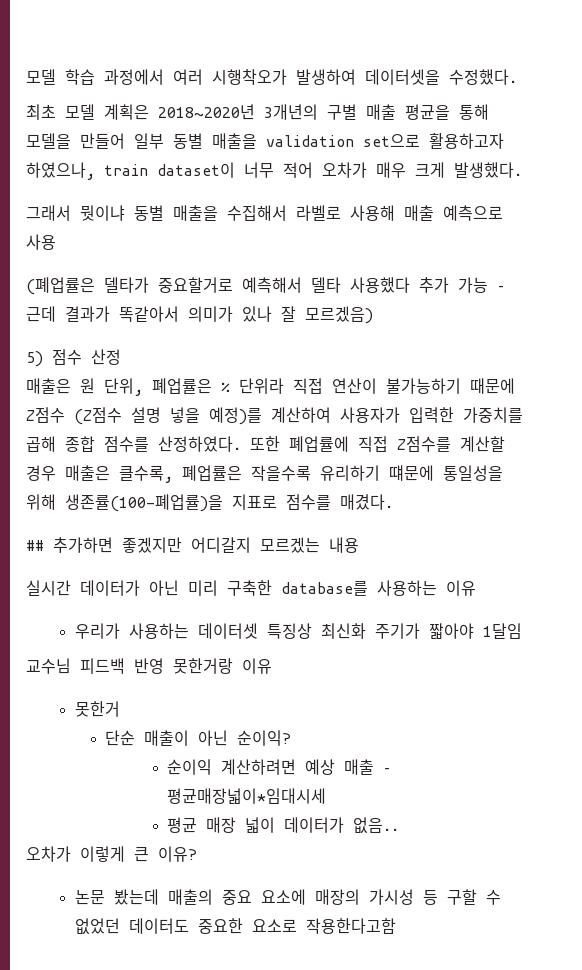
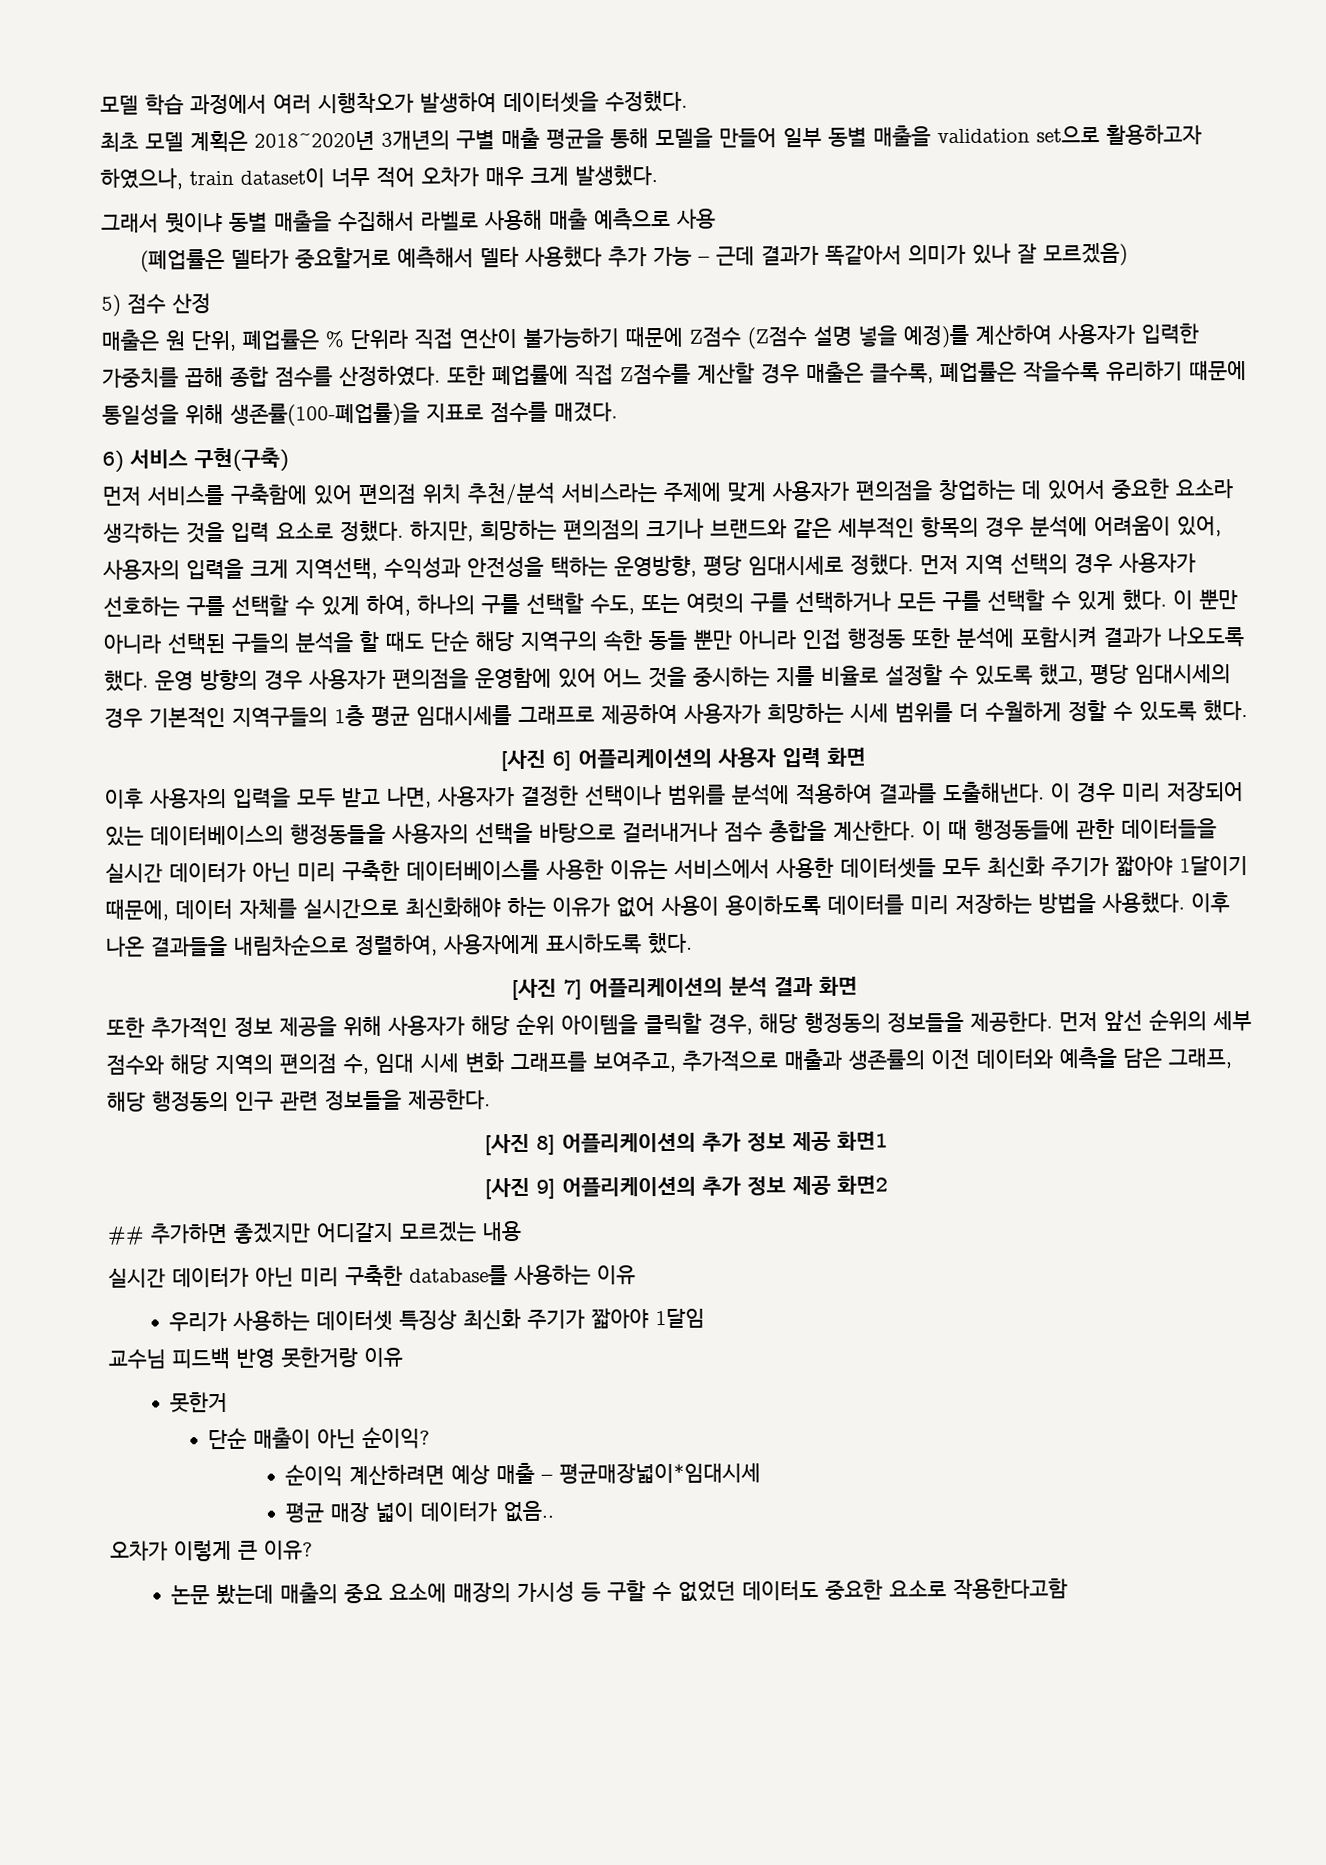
(393, 502) none -> [102,447,289,473] [102,478,1234,506] [103,515,1222,544] [102,552,1196,580] [103,588,1238,617] [103,625,1245,655] [104,663,1231,692] [104,699,1248,729] [499,747,866,772] [105,781,1244,810] [105,818,1217,846] [105,855,1248,883] [105,891,1230,921] [106,931,693,957] [511,975,858,1001] [106,1009,1252,1039] [106,1046,1232,1076] [107,1089,491,1112] [483,1131,888,1156] [483,1175,888,1200] // 6) 서비스 구현(구축) // 먼저 서비스를 구축함에 있어 편의점 위치 추천/분석 서비스라는 주제에 맞게 사용자가 편의점을 창업하는 데 있어서 중요한 요소라 생각하는 것을 입력 요소로 정했다. 하지만, 희망하는 편의점의 크기나 브랜드와 같은 세부적인 항목의 경우 분석에 어려움이 있어, 사용자의 입력을 크게 지역선택, 수익성과 안전성을 택하는 운영방향, 평당 임대시세로 정했다. 먼저 지역 선택의 경우 사용자가 선호하는 구를 선택할 수 있게 하여, 하나의 구를 선택할 수도, 또는 여럿의 구를 선택하거나 모든 구를 선택할 수 있게 했다. 이 뿐만 아니라 선택된 구들의 분석을 할 때도 단순 해당 지역구의 속한 동들 뿐만 아니라 인접 행정동 또한 분석에 포함시켜 결과가 나오도록 했다. 운영 방향의 경우 사용자가 편의점을 운영함에 있어 어느 것을 중시하는 지를 비율로 설정할 수 있도록 했고, 평당 임대시세의 경우 기본적인 지역구들의 1층 평균 임대시세를 그래프로 제공하여 사용자가 희망하는 시세 범위를 더 수월하게 정할 수 있도록 했다. // [사진 6] 어플리케이션의 사용자 입력 화면 // 이후 사용자의 입력을 모두 받고 나면, 사용자가 결정한 선택이나 범위를 분석에 적용하여 결과를 도출해낸다. 이 경우 미리 저장되어 있는 데이터베이스의 행정동들을 사용자의 선택을 바탕으로 걸러내거나 점수 총합을 계산한다. 이 때 행정동들에 관한 데이터들을 실시간 데이터가 아닌 미리 구축한 데이터베이스를 사용한 이유는 서비스에서 사용한 데이터셋들 모두 최신화 주기가 짧아야 1달이기 때문에, 데이터 자체를 실시간으로 최신화해야 하는 이유가 없어 사용이 용이하도록 데이터를 미리 저장하는 방법을 사용했다. 이후 나온 결과들을 내림차순으로 정렬하여, 사용자에게 표시하도록 했다. // [사진 7] 어플리케이션의 분석 결과 화면 // 또한 추가적인 정보 제공을 위해 사용자가 해당 순위 아이템을 클릭할 경우, 해당 행정동의 정보들을 제공한다. 먼저 앞선 순위의 세부 점수와 해당 지역의 편의점 수, 임대 시세 변화 그래프를 보여주고, 추가적으로 매출과 생존률의 이전 데이터와 예측을 담은 그래프, 해당 행정동의 인구 관련 정보들을 제공한다. // [사진 8] 어플리케이션의 추가 정보 제공 화면1 // [사진 9] 어플리케이션의 추가 정보 제공 화면2

